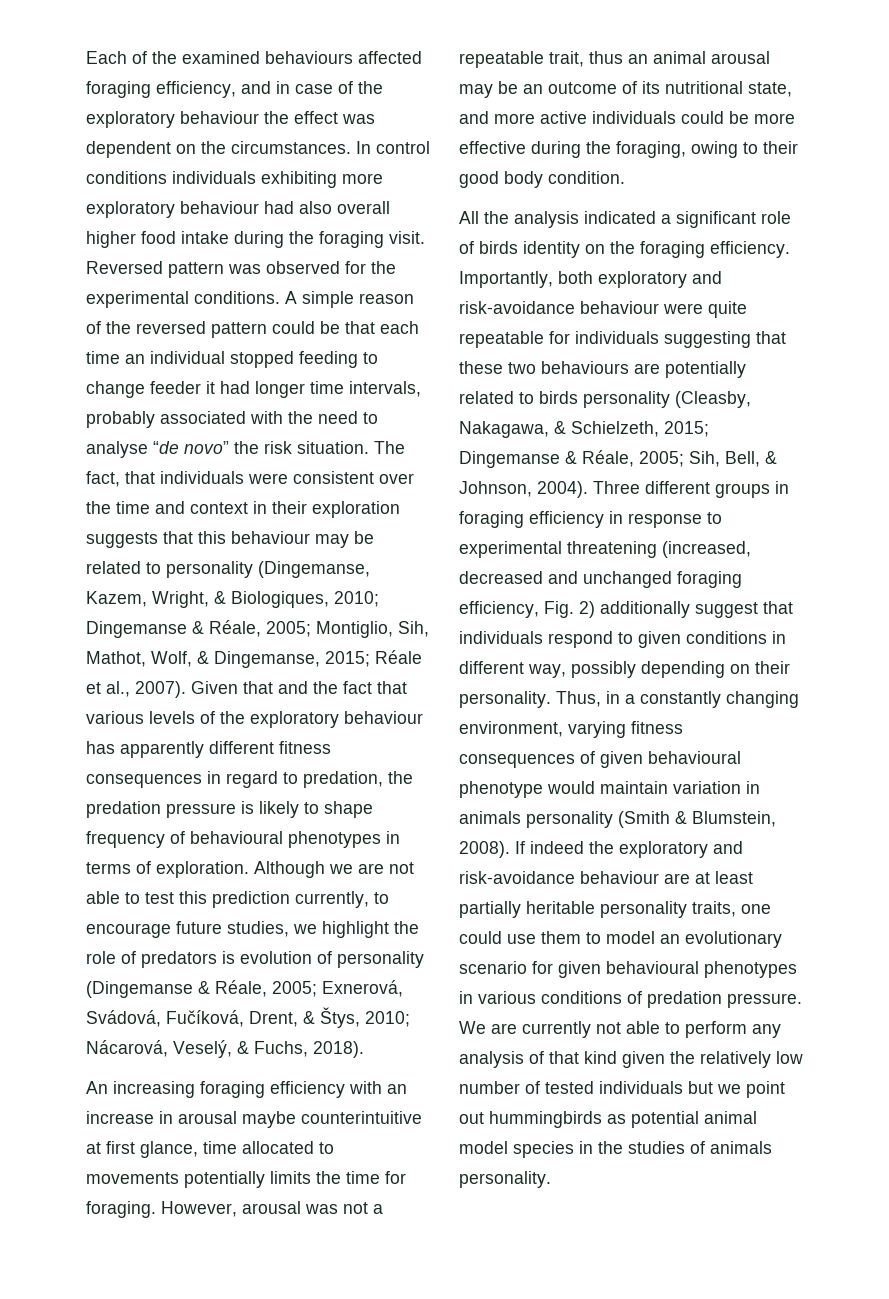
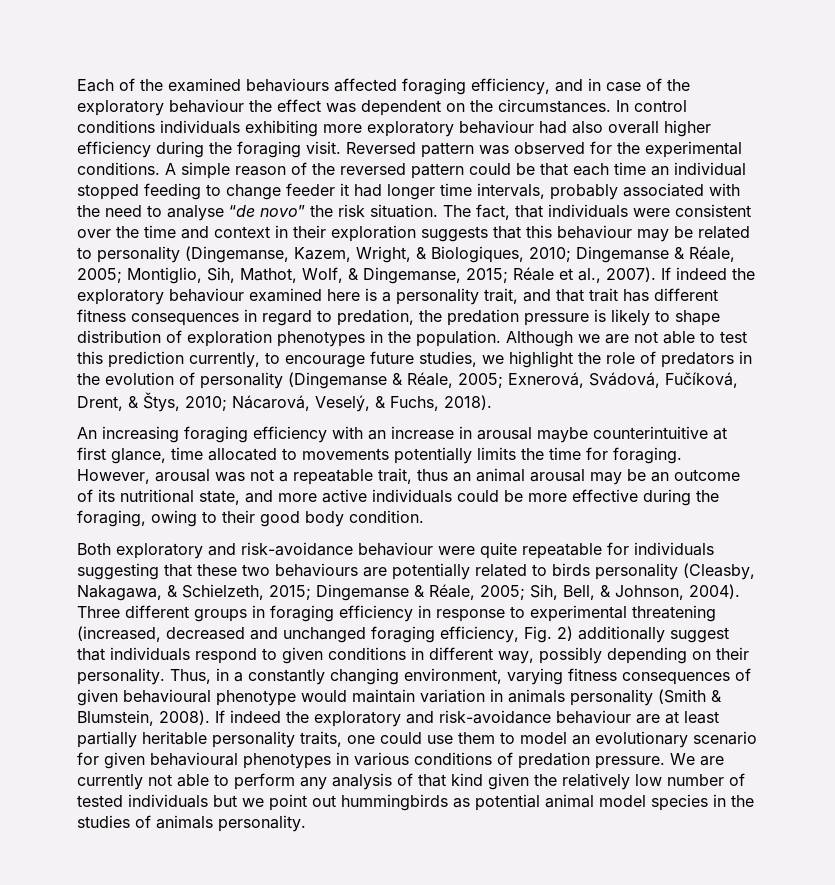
[141,231,229,244] food intake -> [77,141,151,158] efficiency
[191,681,407,694] [86,711,423,728] [86,741,204,758] Given that and the fact that various levels of the exploratory behaviour has apparently -> [661,267,755,280] [77,288,649,305] If indeed the exploratory behaviour examined here is a personality trait, and that trait has
[86,831,400,848] [86,861,249,878] frequency of behavioural phenotypes in terms of exploration. -> [77,330,501,347] distribution of exploration phenotypes in the population.
[222,951,235,964] is -> [739,351,752,364] [77,373,100,385] in the
[459,211,791,228] [459,241,790,258] [459,271,593,288] All the analysis indicated a significant role of birds identity on the foraging efficiency. Importantly, both -> [77,543,111,555] Both

